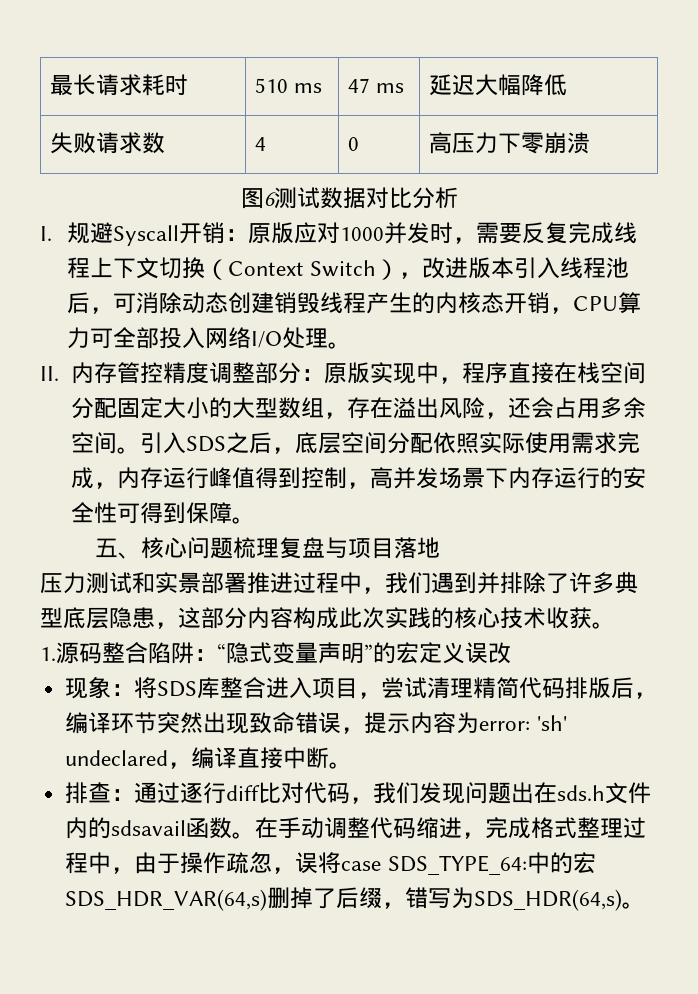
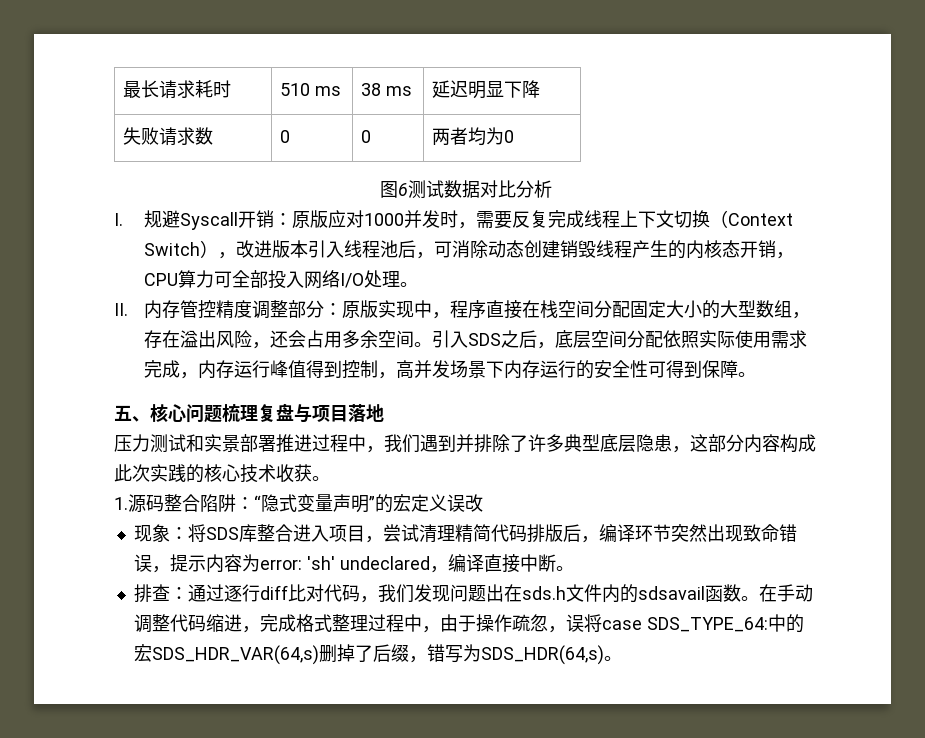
[347,78,370,93] 47 -> [360,83,381,96] 38
[474,74,521,96] 大幅 -> [467,81,522,99] 明显下
[543,74,567,96] 低 -> (540, 89) none
[254,137,266,151] [347,137,359,151] [428,132,590,154] 4 | 0 | 高压力下零崩溃 -> [279,130,290,143] [360,130,371,143] [431,127,514,146] 0 | 0 | 两者均为0

